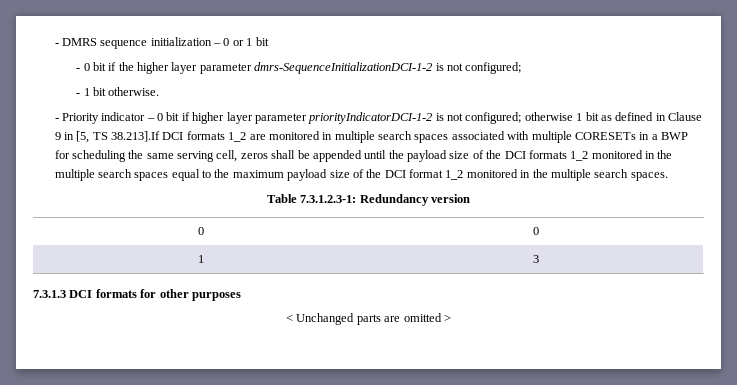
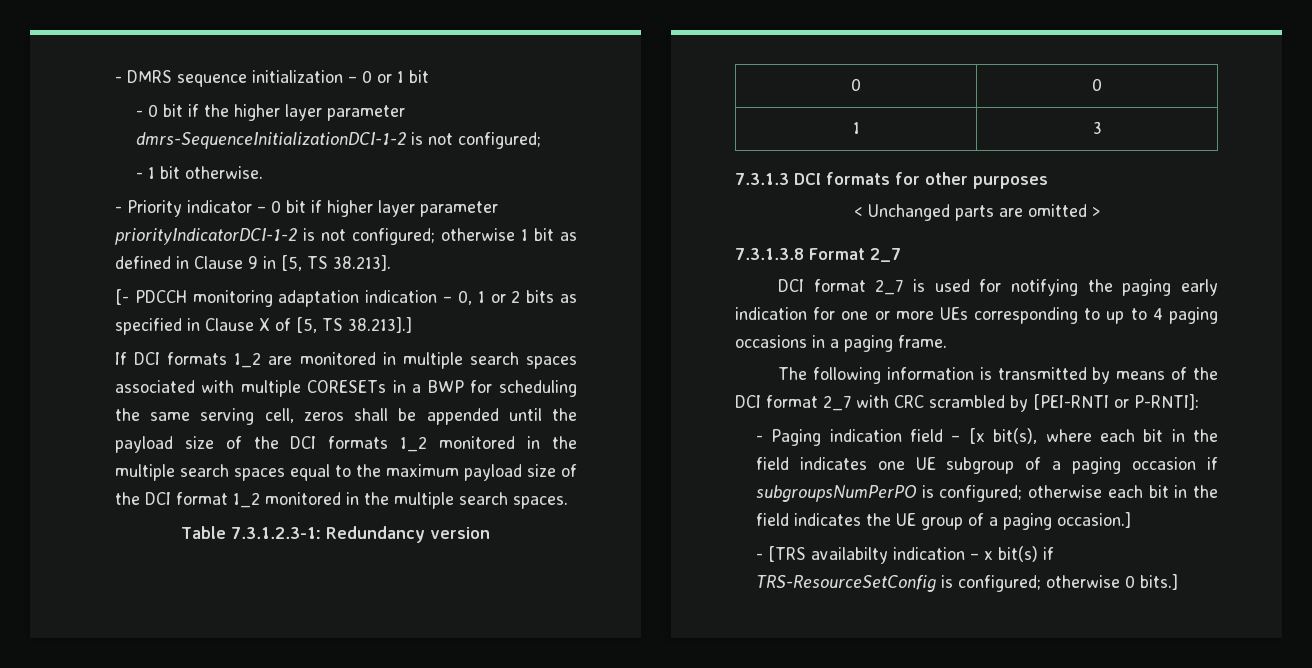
[111,131,161,142] 38.213].If -> [332,255,391,271] [114,289,578,307] [114,317,412,335] [114,352,127,365] 38.213]. // [- PDCCH monitoring adaptation indication – 0, 1 or 2 bits as specified in Clause X of [5, TS 38.213].] // If
(451, 318) none -> [735,248,901,262] [778,279,1218,296] [735,307,1218,324] [735,335,947,352] [778,367,1218,384] [735,394,1199,412] [755,428,1218,446] [755,457,1218,474] [755,485,1218,502] [755,512,1131,530] [755,546,1054,564] [755,574,1178,592] // 7.3.1.3.8 Format 2_7 // DCI format 2_7 is used for notifying the paging early indication for one or more UEs corresponding to up to 4 paging occasions in a paging frame. // The following information is transmitted by means of the DCI format 2_7 with CRC scrambled by [PEI-RNTI or P-RNTI]: // - Paging indication field – [x bit(s), where each bit in the field indicates one UE subgroup of a paging occasion if subgroupsNumPerPO is configured; otherwise each bit in the field indicates the UE group of a paging occasion.] // - [TRS availabilty indication – x bit(s) if TRS-ResourceSetConfig is configured; otherwise 0 bits.]

